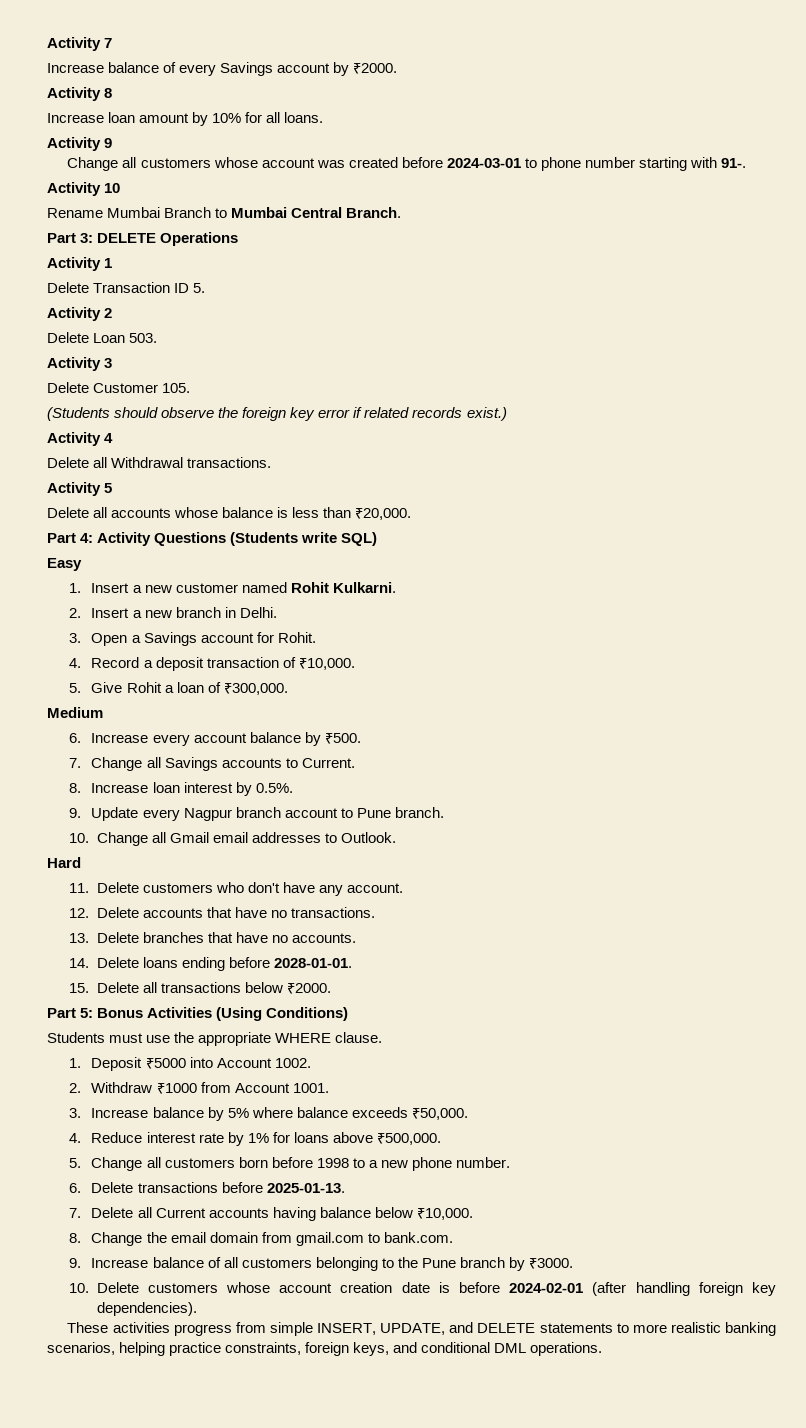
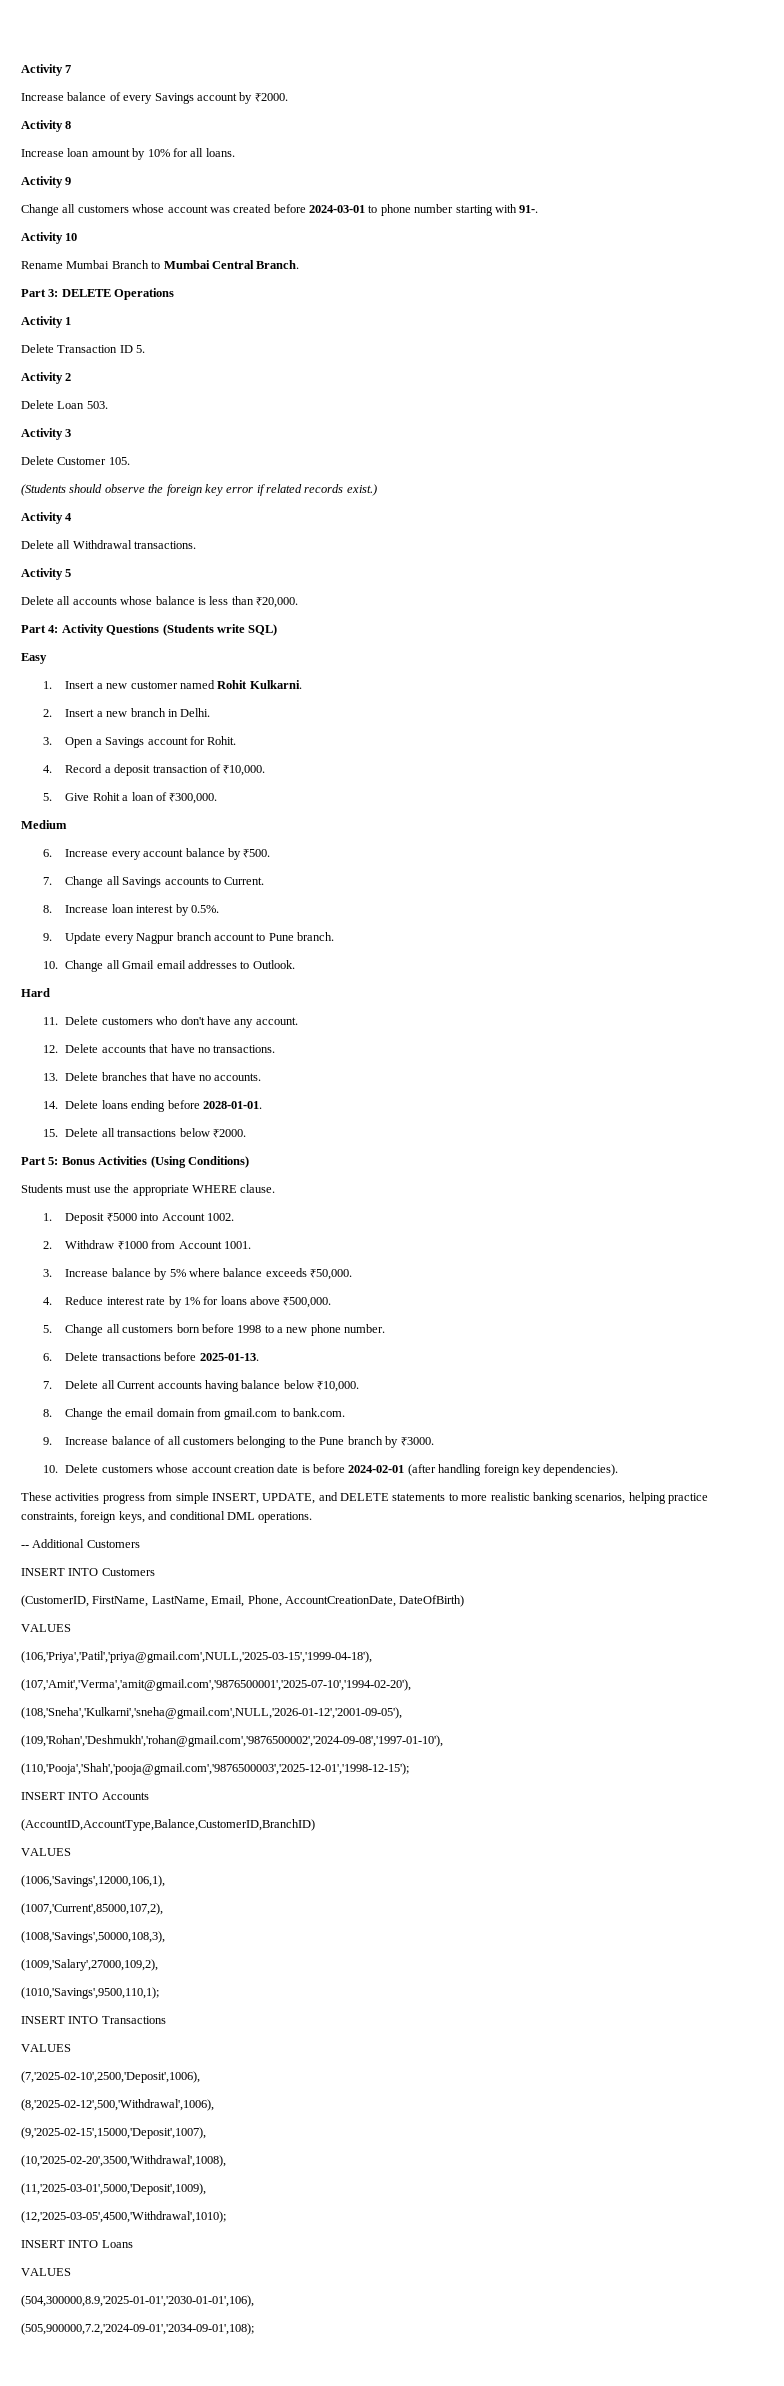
(603, 1349) none -> [21,1539,140,1548] [21,1568,155,1576] [21,1595,465,1607] [21,1624,71,1632] [21,1651,372,1663] [21,1679,411,1691] [21,1707,402,1719] [21,1735,443,1747] [21,1763,409,1775] [21,1792,149,1800] [21,1819,315,1831] [21,1848,71,1856] [21,1875,165,1887] [21,1903,163,1915] [21,1931,165,1943] [21,1959,158,1971] [21,1987,159,1999] [21,2016,166,2024] [21,2044,71,2052] [21,2071,200,2083] [21,2099,214,2111] [21,2127,206,2139] [21,2155,226,2167] [21,2183,206,2195] [21,2211,226,2223] [21,2240,133,2248] [21,2268,71,2276] [21,2295,254,2307] [21,2323,254,2335] // -- Additional Customers // INSERT INTO Customers // (CustomerID, FirstName, LastName, Email, Phone, AccountCreationDate, DateOfBirth) // VALUES // (106,'Priya','Patil','priya@gmail.com',NULL,'2025-03-15','1999-04-18'), // (107,'Amit','Verma','amit@gmail.com','9876500001','2025-07-10','1994-02-20'), // (108,'Sneha','Kulkarni','sneha@gmail.com',NULL,'2026-01-12','2001-09-05'), // (109,'Rohan','Deshmukh','rohan@gmail.com','9876500002','2024-09-08','1997-01-10'), // (110,'Pooja','Shah','pooja@gmail.com','9876500003','2025-12-01','1998-12-15'); // INSERT INTO Accounts // (AccountID,AccountType,Balance,CustomerID,BranchID) // VALUES // (1006,'Savings',12000,106,1), // (1007,'Current',85000,107,2), // (1008,'Savings',50000,108,3), // (1009,'Salary',27000,109,2), // (1010,'Savings',9500,110,1); // INSERT INTO Transactions // VALUES // (7,'2025-02-10',2500,'Deposit',1006), // (8,'2025-02-12',500,'Withdrawal',1006), // (9,'2025-02-15',15000,'Deposit',1007), // (10,'2025-02-20',3500,'Withdrawal',1008), // (11,'2025-03-01',5000,'Deposit',1009), // (12,'2025-03-05',4500,'Withdrawal',1010); // INSERT INTO Loans // VALUES // (504,300000,8.9,'2025-01-01','2030-01-01',106), // (505,900000,7.2,'2024-09-01','2034-09-01',108);

